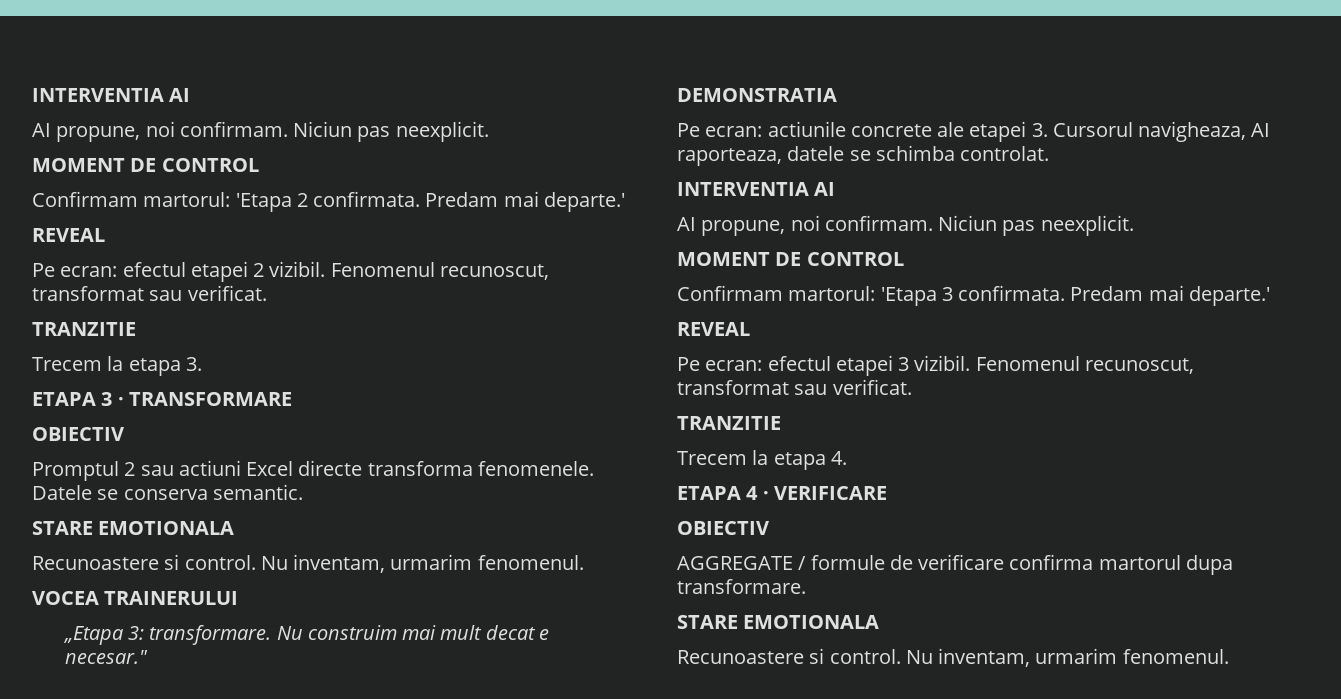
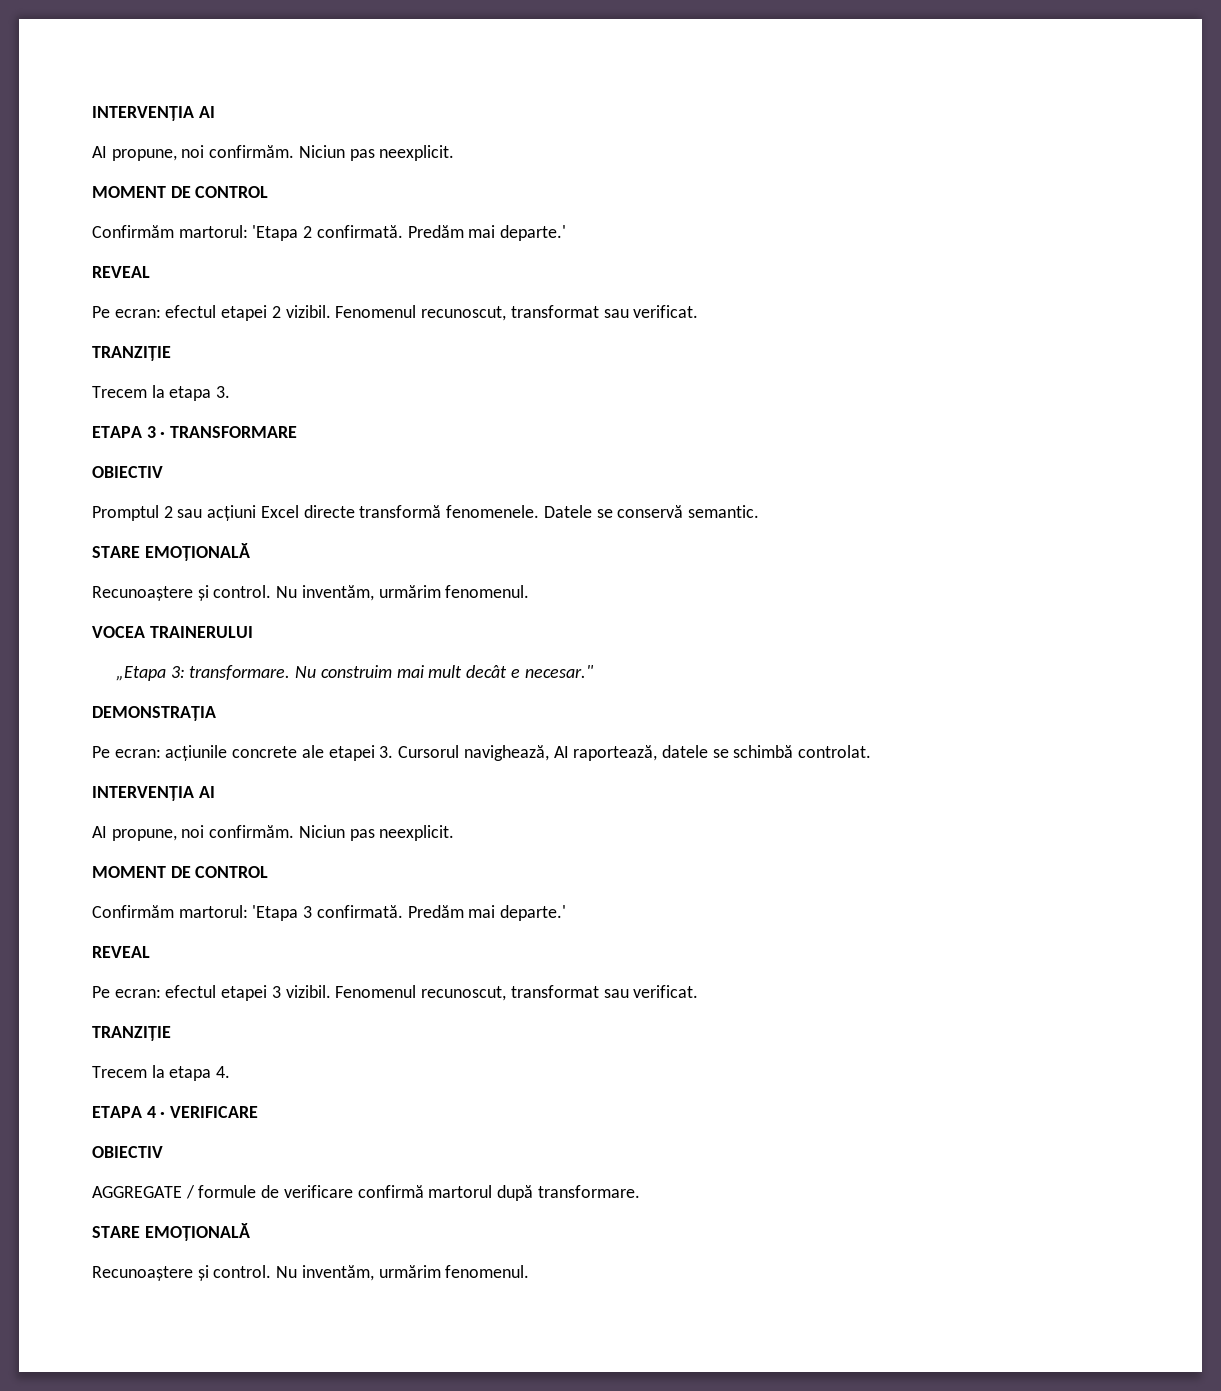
[32,88,191,102] [32,121,489,142] [32,158,259,172] [32,191,138,207] INTERVENTIA AI // AI propune, noi confirmam. Niciun pas neexplicit. // MOMENT DE CONTROL // Confirmam -> [92,106,215,121] [92,145,455,161] [92,186,269,198] [92,225,174,238] INTERVENȚIA AI // AI propune, noi confirmăm. Niciun pas neexplicit. // MOMENT DE CONTROL // Confirmăm
[313,191,499,207] confirmata. Predam -> [316,225,464,238] confirmată. Predăm
[32,322,136,336] TRANZITIE -> [92,346,171,361] TRANZIȚIE
[178,460,241,476] actiuni -> [207,505,257,521] acțiuni
[367,461,473,476] transforma -> [359,505,442,518] transformă
[123,489,208,500] conserva -> [617,505,684,518] conservă
[98,521,235,535] [32,554,473,573] EMOTIONALA // Recunoastere si control. Nu inventam, urmarim -> [144,543,250,561] [92,585,441,601] EMOȚIONALĂ // Recunoaștere și control. Nu inventăm, urmărim
[485,625,536,640] decat -> [466,665,508,678] decât
[677,88,837,102] [677,121,846,137] DEMONSTRATIA // Pe ecran: actiunile -> [92,706,216,721] [92,745,228,761] DEMONSTRAȚIA // Pe ecran: acțiunile
[1138,121,1271,142] [677,148,782,166] navigheaza, AI raporteaza, -> [463,745,658,761] navighează, AI raportează,
[875,145,955,161] schimba -> [733,745,794,758] schimbă
[677,182,836,196] [677,215,1134,236] [677,252,904,266] [677,285,783,301] INTERVENTIA AI // AI propune, noi confirmam. Niciun pas neexplicit. // MOMENT DE CONTROL // Confirmam -> [92,786,215,801] [92,825,455,841] [92,866,269,878] [92,905,174,918] INTERVENȚIA AI // AI propune, noi confirmăm. Niciun pas neexplicit. // MOMENT DE CONTROL // Confirmăm
[958,285,1144,301] confirmata. Predam -> [316,905,464,918] confirmată. Predăm
[677,416,781,430] TRANZITIE -> [92,1026,171,1041] TRANZIȚIE
[1009,554,1233,575] confirma martorul dupa -> [357,1185,534,1201] confirmă martorul după
[743,615,880,629] [677,648,1118,667] EMOTIONALA // Recunoastere si control. Nu inventam, urmarim -> [144,1223,250,1241] [92,1265,441,1281] EMOȚIONALĂ // Recunoaștere și control. Nu inventăm, urmărim

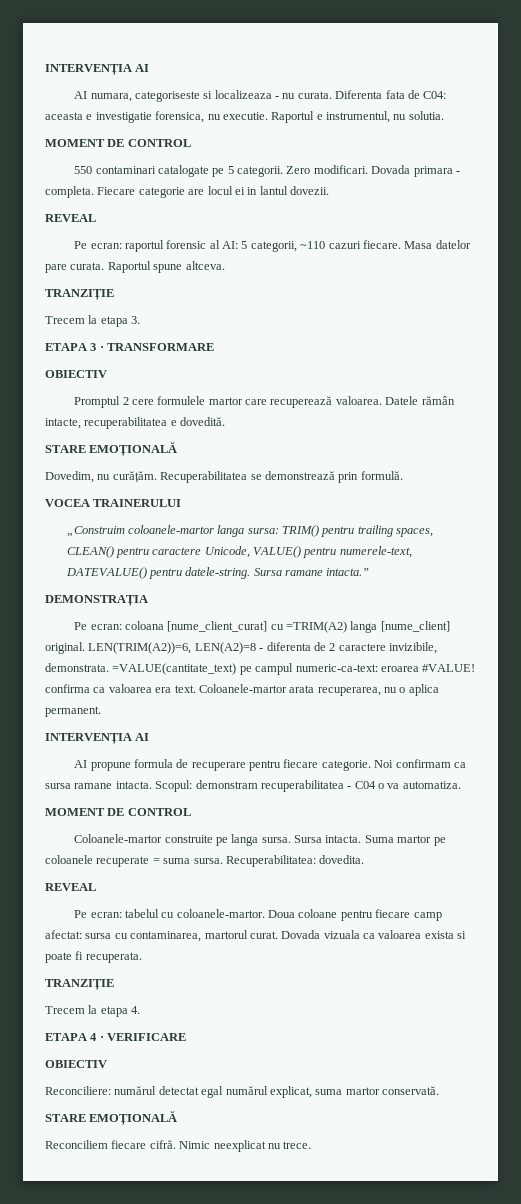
[92,106,215,121] [92,145,455,161] [92,186,269,198] [92,225,567,241] [92,266,150,278] [92,305,699,321] INTERVENȚIA AI // AI propune, noi confirmăm. Niciun pas neexplicit. // MOMENT DE CONTROL // Confirmăm martorul: 'Etapa 2 confirmată. Predăm mai departe.' // REVEAL // Pe ecran: efectul etapei 2 vizibil. Fenomenul recunoscut, transformat sau verificat. -> [45,64,150,75] [74,90,447,102] [45,111,444,123] [45,139,191,147] [74,165,460,177] [45,186,329,198] [45,214,96,222] [74,240,471,252] [45,261,225,273] INTERVENȚIA AI // AI numara, categoriseste si localizeaza - nu curata. Diferenta fata de C04: aceasta e investigatie forensica, nu executie. Raportul e instrumentul, nu solutia. // MOMENT DE CONTROL // 550 contaminari catalogate pe 5 categorii. Zero modificari. Dovada primara - completa. Fiecare categorie are locul ei in lantul dovezii. // REVEAL // Pe ecran: raportul forensic al AI: 5 categorii, ~110 cazuri fiecare. Masa datelor pare curata. Raportul spune altceva.
[177,505,759,521] [92,543,250,561] [92,585,530,601] [92,626,253,638] [115,665,594,681] [92,706,216,721] [92,745,872,761] [92,786,215,801] [92,825,455,841] [92,866,269,878] [92,905,567,921] [92,946,150,958] [92,985,699,1001] sau acțiuni Excel directe transformă fenomenele. Datele se conservă semantic. // STARE EMOȚIONALĂ // Recunoaștere și control. Nu inventăm, urmărim fenomenul. // VOCEA TRAINERULUI // „Etapa 3: transformare. Nu construim mai mult decât e necesar." // DEMONSTRAȚIA // Pe ecran: acțiunile concrete ale etapei 3. Cursorul navighează, AI raportează, datele se schimbă controlat. // INTERVENȚIA AI // AI propune, noi confirmăm. Niciun pas neexplicit. // MOMENT DE CONTROL // Confirmăm martorul: 'Etapa 3 confirmată. Predăm mai departe.' // REVEAL // Pe ecran: efectul etapei 3 vizibil. Fenomenul recunoscut, transformat sau verificat. -> [131,396,455,408] [45,417,226,429] [45,441,178,456] [45,471,403,483] [45,499,182,507] [66,525,434,537] [66,546,412,558] [65,567,370,579] [45,595,148,606] [74,621,450,633] [45,642,437,654] [45,663,476,675] [45,684,439,696] [45,706,101,717] [45,733,150,744] [74,759,466,771] [45,780,461,792] [45,808,191,816] [74,834,446,846] [45,855,365,867] [45,883,96,891] [74,909,442,921] [45,930,467,942] [45,951,142,963] cere formulele martor care recuperează valoarea. Datele rămân intacte, recuperabilitatea e dovedită. // STARE EMOȚIONALĂ // Dovedim, nu curățăm. Recuperabilitatea se demonstrează prin formulă. // VOCEA TRAINERULUI // „Construim coloanele-martor langa sursa: TRIM() pentru trailing spaces, CLEAN() pentru caractere Unicode, VALUE() pentru numerele-text, DATEVALUE() pentru datele-string. Sursa ramane intacta.” // DEMONSTRAȚIA // Pe ecran: coloana [nume_client_curat] cu =TRIM(A2) langa [nume_client] original. LEN(TRIM(A2))=6, LEN(A2)=8 - diferenta de 2 caractere invizibile, demonstrata. =VALUE(cantitate_text) pe campul numeric-ca-text: eroarea #VALUE! confirma ca valoarea era text. Coloanele-martor arata recuperarea, nu o aplica permanent. // INTERVENȚIA AI // AI propune formula de recuperare pentru fiecare categorie. Noi confirmam ca sursa ramane intacta. Scopul: demonstram recuperabilitatea - C04 o va automatiza. // MOMENT DE CONTROL // Coloanele-martor construite pe langa sursa. Sursa intacta. Suma martor pe coloanele recuperate = suma sursa. Recuperabilitatea: dovedita. // REVEAL // Pe ecran: tabelul cu coloanele-martor. Doua coloane pentru fiecare camp afectat: sursa cu contaminarea, martorul curat. Dovada vizuala ca valoarea exista si poate fi recuperata.
[92,1185,640,1201] [92,1223,250,1241] [92,1265,530,1281] AGGREGATE / formule de verificare confirmă martorul după transformare. // STARE EMOȚIONALĂ // Recunoaștere și control. Nu inventăm, urmărim fenomenul. -> [45,1086,439,1098] [45,1110,178,1125] [45,1140,312,1152] Reconciliere: numărul detectat egal numărul explicat, suma martor conservată. // STARE EMOȚIONALĂ // Reconciliem fiecare cifră. Nimic neexplicat nu trece.

